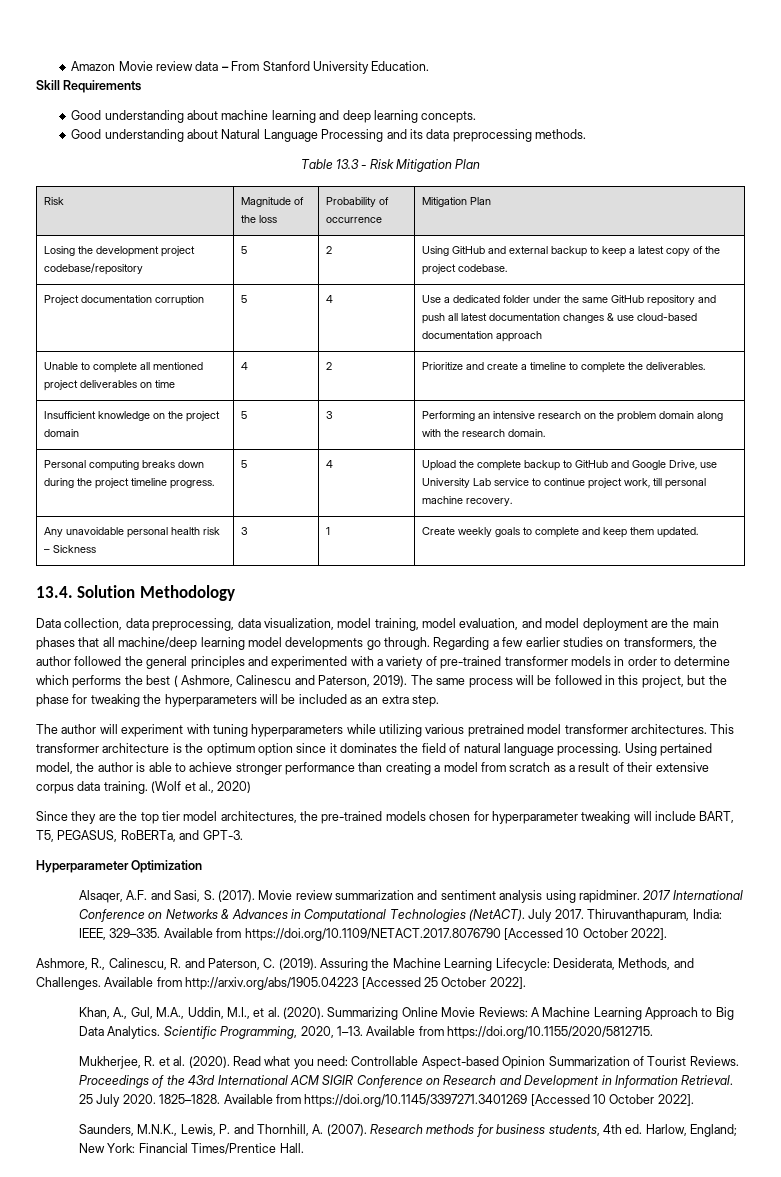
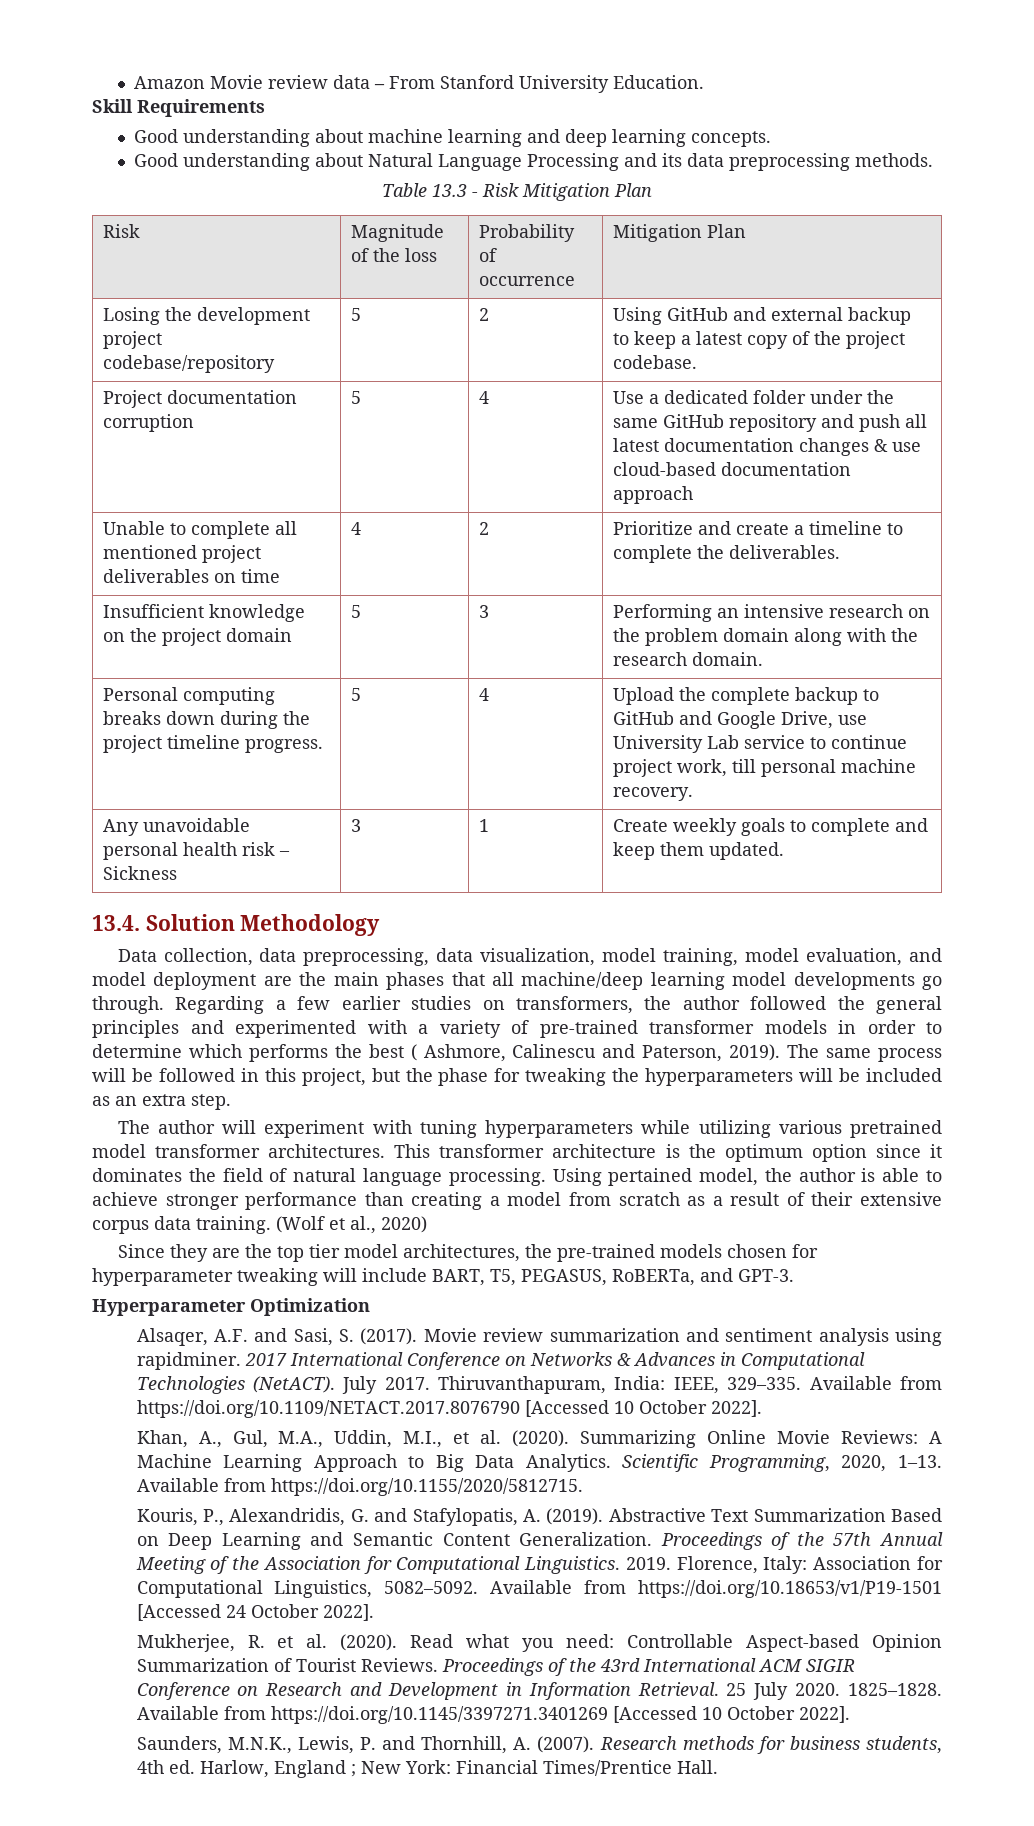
[36,958,694,971] [36,977,526,990] // Ashmore, R., Calinescu, R. and Paterson, C. (2019). Assuring the Machine Learning Lifecycle: Desiderata, Methods, and Challenges. Available from http://arxiv.org/abs/1905.04223 [Accessed 25 October 2022]. -> (762, 1408) none
(653, 1032) none -> [136,1508,942,1526] [136,1532,944,1550] [135,1556,944,1574] [136,1580,943,1598] [136,1604,374,1621] // Kouris, P., Alexandridis, G. and Stafylopatis, A. (2019). Abstractive Text Summarization Based on Deep Learning and Semantic Content Generalization. Proceedings of the 57th Annual Meeting of the Association for Computational Linguistics. 2019. Florence, Italy: Association for Computational Linguistics, 5082–5092. Available from https://doi.org/10.18653/v1/P19-1501 [Accessed 24 October 2022].
[689,1124,737,1137] England; -> [273,1760,356,1778] England ;

